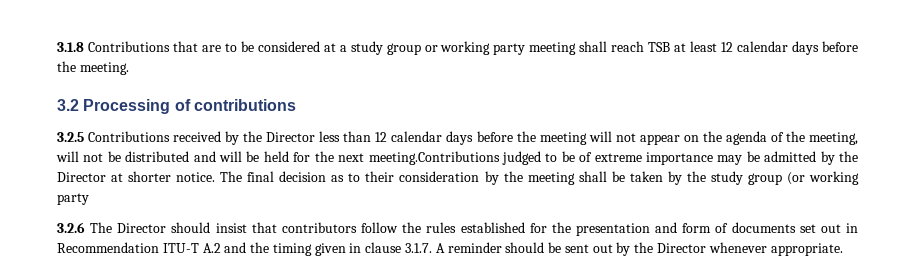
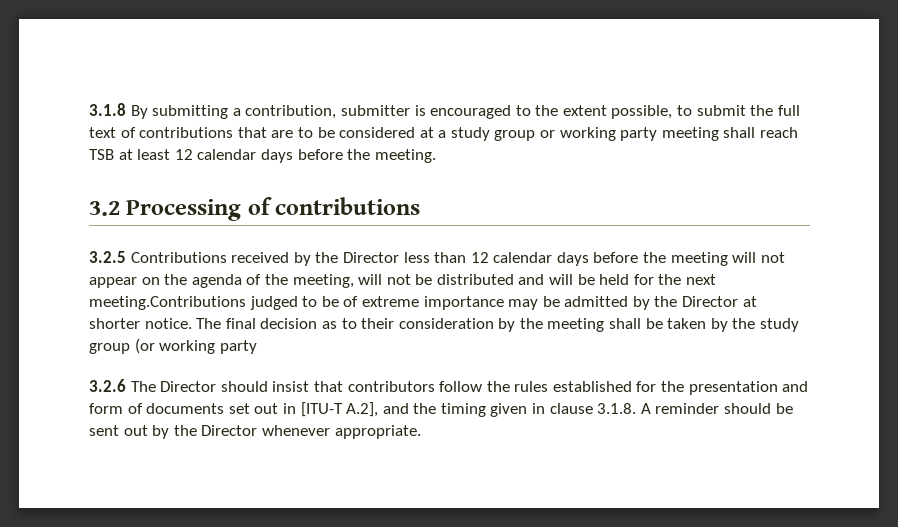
[87,41,170,52] Contributions -> [130,105,800,119] [89,127,234,138] By submitting a contribution, submitter is encouraged to the extent possible, to submit the full text of contributions
[57,242,221,253] Recommendation ITU-T A.2 -> [300,402,379,417] [ITU-T A.2],
[405,243,433,253] 3.1.7. -> [597,403,637,414] 3.1.8.

